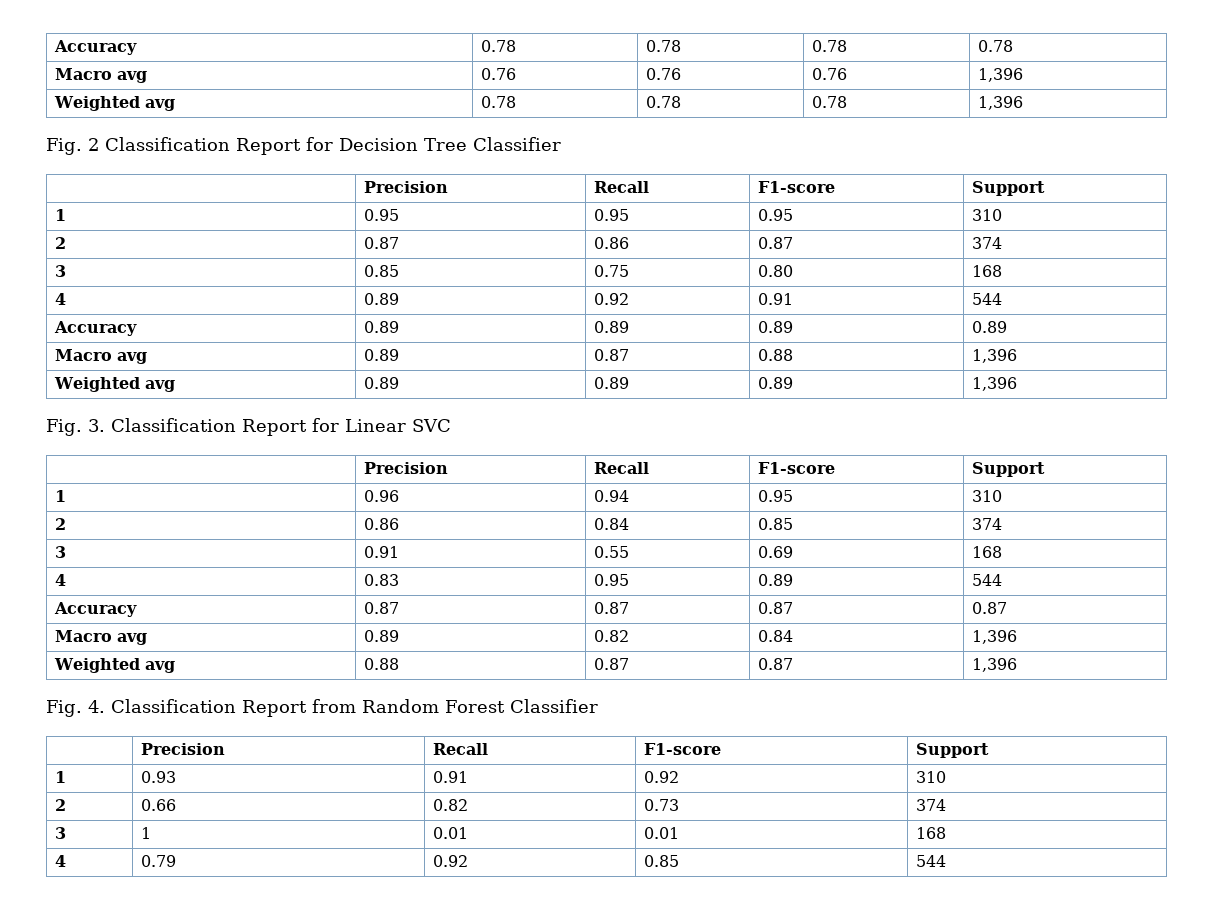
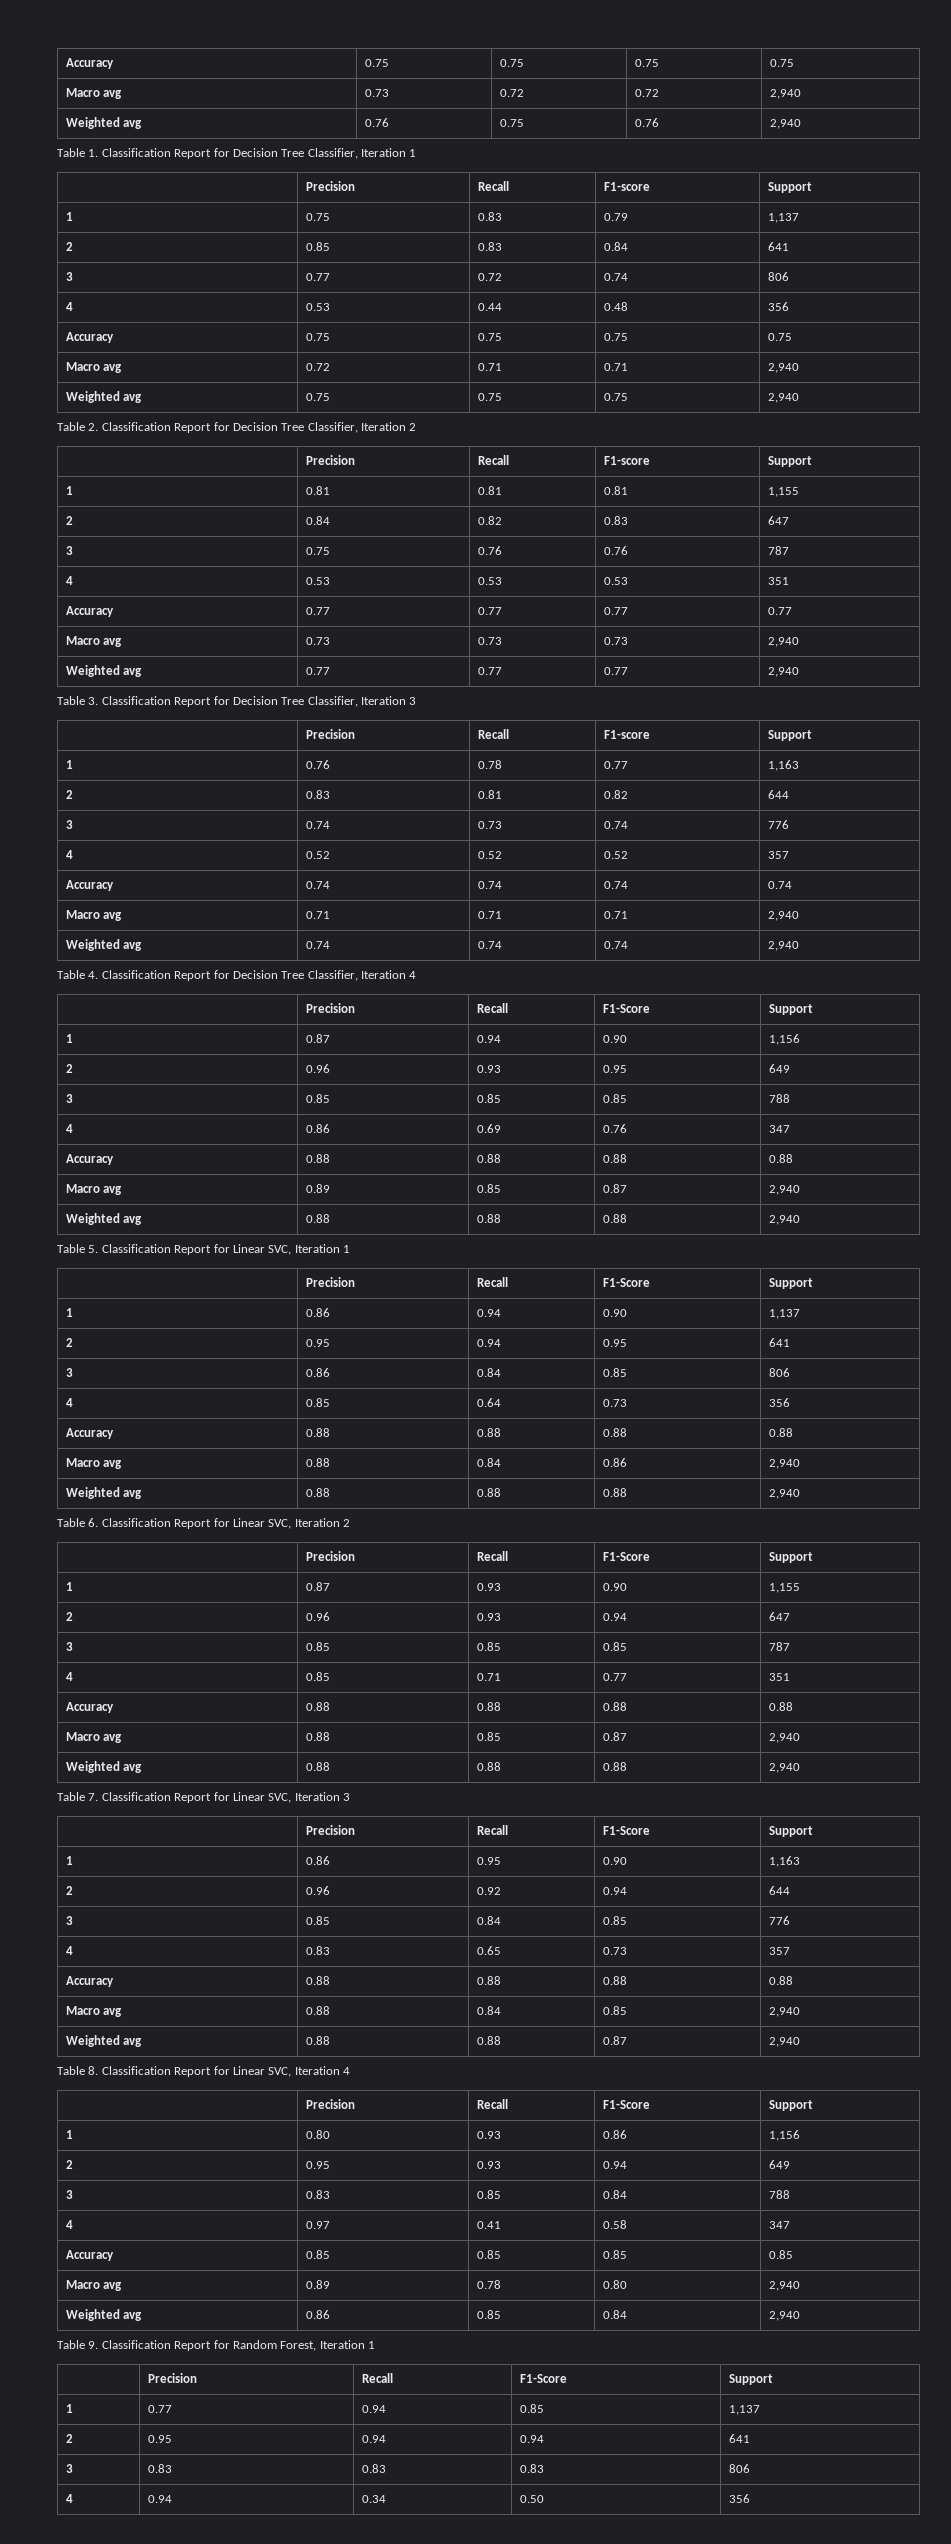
[54,40,138,55] [481,40,517,52] [646,40,682,52] [812,40,848,52] [978,40,1014,52] [55,68,148,83] [481,68,517,80] [646,68,682,80] [812,68,848,80] [978,68,1024,82] [54,96,176,111] [481,96,517,108] [646,96,682,108] [812,96,848,108] [978,96,1024,110] [46,137,561,155] [364,181,449,193] [594,181,650,193] [758,181,836,193] [972,181,1046,196] [55,209,67,221] [364,209,400,221] [594,209,630,221] [758,209,794,221] [972,209,1003,221] [55,237,67,249] [364,237,400,249] [594,237,630,249] [758,237,794,249] [972,237,1003,249] [55,265,67,277] [364,265,400,277] [594,265,630,277] [758,265,794,277] [972,265,1003,277] [55,293,67,305] [364,293,400,305] [594,293,630,305] [758,293,794,305] [972,293,1003,305] [54,321,138,336] [364,321,400,333] [594,321,630,333] [758,321,794,333] [972,321,1008,333] [55,349,148,364] [364,349,400,361] [594,349,630,361] [758,349,794,361] [972,349,1018,363] [54,377,176,392] [364,377,400,389] [594,377,630,389] [758,377,794,389] [972,377,1018,391] [46,418,451,436] [364,462,449,474] [594,462,650,474] [758,462,836,474] [972,462,1046,477] [55,490,67,502] [364,490,400,502] [594,490,630,502] [758,490,794,502] [972,490,1003,502] [55,518,67,530] [364,518,400,530] [594,518,630,530] [758,518,794,530] [972,518,1003,530] [55,546,67,558] [364,546,400,558] [594,546,630,558] [758,546,794,558] [972,546,1003,558] [55,574,67,586] [364,574,400,586] [594,574,630,586] [758,574,794,586] [972,574,1003,586] [54,602,138,617] [364,602,400,614] [594,602,630,614] [758,602,794,614] [972,602,1008,614] [55,630,148,645] [364,630,400,642] [594,630,630,642] [758,630,794,642] [972,630,1018,644] [54,658,176,673] [364,658,400,670] [594,658,630,670] [758,658,794,670] [972,658,1018,672] [46,699,598,717] [141,743,226,755] [433,743,489,755] [644,743,722,755] [916,743,990,758] [55,771,67,783] [141,771,177,783] [433,771,469,783] [644,771,680,783] [916,771,947,783] [55,799,67,811] [141,799,177,811] [433,799,469,811] [644,799,680,811] [916,799,947,811] [55,827,67,839] [141,827,152,839] [433,827,469,839] [644,827,680,839] [916,827,947,839] [55,855,67,867] [141,855,177,867] [433,855,469,867] [644,855,680,867] [916,855,947,867] Accuracy | 0.78 | 0.78 | 0.78 | 0.78 // Macro avg | 0.76 | 0.76 | 0.76 | 1,396 // Weighted avg | 0.78 | 0.78 | 0.78 | 1,396 // Fig. 2 Classification Report for Decision Tree Classifier // | Precision | Recall | F1-score | Support // 1 | 0.95 | 0.95 | 0.95 | 310 // 2 | 0.87 | 0.86 | 0.87 | 374 // 3 | 0.85 | 0.75 | 0.80 | 168 // 4 | 0.89 | 0.92 | 0.91 | 544 // Accuracy | 0.89 | 0.89 | 0.89 | 0.89 // Macro avg | 0.89 | 0.87 | 0.88 | 1,396 // Weighted avg | 0.89 | 0.89 | 0.89 | 1,396 // Fig. 3. Classification Report for Linear SVC // | Precision | Recall | F1-score | Support // 1 | 0.96 | 0.94 | 0.95 | 310 // 2 | 0.86 | 0.84 | 0.85 | 374 // 3 | 0.91 | 0.55 | 0.69 | 168 // 4 | 0.83 | 0.95 | 0.89 | 544 // Accuracy | 0.87 | 0.87 | 0.87 | 0.87 // Macro avg | 0.89 | 0.82 | 0.84 | 1,396 // Weighted avg | 0.88 | 0.87 | 0.87 | 1,396 // Fig. 4. Classification Report from Random Forest Classifier // | Precision | Recall | F1-score | Support // 1 | 0.93 | 0.91 | 0.92 | 310 // 2 | 0.66 | 0.82 | 0.73 | 374 // 3 | 1 | 0.01 | 0.01 | 168 // 4 | 0.79 | 0.92 | 0.85 | 544 -> [66,58,115,69] [365,59,390,67] [500,59,525,67] [635,59,660,67] [770,59,795,67] [66,88,123,99] [365,89,390,97] [500,89,525,97] [635,89,660,97] [770,89,802,99] [66,117,143,129] [365,118,390,127] [500,119,525,127] [635,118,660,127] [770,119,802,129] [57,148,417,159] [306,181,356,191] [478,181,510,191] [604,182,651,191] [768,182,813,193] [66,212,74,221] [306,213,331,221] [478,212,503,221] [604,213,629,221] [768,213,800,223] [66,242,74,251] [306,242,331,251] [478,242,503,251] [604,242,629,251] [768,242,790,251] [66,272,74,281] [306,273,331,281] [478,273,503,281] [604,273,629,281] [768,272,790,281] [66,302,74,311] [306,303,331,311] [478,303,503,311] [604,302,629,311] [768,302,790,311] [66,332,115,343] [306,333,331,341] [478,333,503,341] [604,333,629,341] [768,333,793,341] [66,362,123,373] [306,363,331,371] [478,363,503,371] [604,363,629,371] [768,363,800,373] [66,391,143,403] [306,393,331,401] [478,393,503,401] [604,393,629,401] [768,393,800,403] [57,422,417,433] [306,455,356,465] [478,455,510,465] [604,456,651,465] [768,456,813,467] [66,486,74,495] [306,486,331,495] [478,486,503,495] [604,486,629,495] [768,487,800,497] [66,516,74,525] [306,516,331,525] [478,516,503,525] [604,516,629,525] [768,516,790,525] [66,546,74,555] [306,547,331,555] [478,546,503,555] [604,546,629,555] [768,546,790,555] [66,576,74,585] [306,577,331,585] [478,577,503,585] [604,577,629,585] [768,577,790,585] [66,606,115,617] [306,607,331,615] [478,607,503,615] [604,607,629,615] [768,607,793,615] [66,636,123,647] [306,637,331,645] [478,637,503,645] [604,637,629,645] [768,637,800,647] [66,665,143,677] [306,667,331,675] [478,667,503,675] [604,667,629,675] [768,667,800,677] [57,696,417,707] [306,729,356,739] [478,729,510,739] [604,730,651,739] [768,730,813,741] [66,760,74,769] [306,760,331,769] [478,760,503,769] [604,761,629,769] [768,760,800,771] [66,790,74,799] [306,790,331,799] [478,790,503,799] [604,790,629,799] [768,790,790,799] [66,820,74,829] [306,821,331,829] [478,821,503,829] [604,821,629,829] [768,820,790,829] [66,850,74,859] [306,851,331,859] [478,851,503,859] [604,851,629,859] [768,851,790,859] [66,880,115,891] [306,881,331,889] [478,881,503,889] [604,881,629,889] [768,881,793,889] [66,910,123,921] [306,911,331,919] [478,911,503,919] [604,911,629,919] [768,911,800,921] [66,939,143,951] [306,941,331,949] [478,941,503,949] [604,941,629,949] [768,941,800,951] [57,970,417,981] [306,1003,356,1013] [477,1003,509,1013] [603,1004,651,1013] [769,1004,814,1015] [66,1034,74,1043] [306,1034,331,1043] [477,1035,502,1043] [603,1035,628,1043] [769,1034,801,1045] [66,1064,74,1073] [306,1064,331,1073] [477,1065,502,1073] [603,1065,628,1073] [769,1064,791,1073] [66,1094,74,1103] [306,1094,331,1103] [477,1094,502,1103] [603,1094,628,1103] [769,1094,791,1103] [66,1124,74,1133] [306,1124,331,1133] [477,1124,502,1133] [603,1124,628,1133] [769,1125,791,1133] [66,1154,115,1165] [306,1154,331,1163] [477,1154,502,1163] [603,1154,628,1163] [769,1154,794,1163] [66,1184,123,1195] [306,1184,331,1193] [477,1184,502,1193] [603,1184,628,1193] [769,1185,801,1195] [66,1213,143,1225] [306,1214,331,1223] [477,1214,502,1223] [603,1214,628,1223] [769,1215,801,1225] [57,1244,350,1255] [306,1277,356,1287] [477,1277,509,1287] [603,1278,651,1287] [769,1278,814,1289] [66,1308,74,1317] [306,1308,331,1317] [477,1309,502,1317] [603,1309,628,1317] [769,1309,801,1319] [66,1338,74,1347] [306,1339,331,1347] [477,1339,502,1347] [603,1339,628,1347] [769,1338,791,1347] [66,1368,74,1377] [306,1368,331,1377] [477,1368,502,1377] [603,1368,628,1377] [769,1368,791,1377] [66,1398,74,1407] [306,1398,331,1407] [477,1398,502,1407] [603,1399,628,1407] [769,1398,791,1407] [66,1428,115,1439] [306,1428,331,1437] [477,1428,502,1437] [603,1428,628,1437] [769,1428,794,1437] [66,1458,123,1469] [306,1458,331,1467] [477,1458,502,1467] [603,1458,628,1467] [769,1459,801,1469] [66,1487,143,1499] [306,1488,331,1497] [477,1488,502,1497] [603,1488,628,1497] [769,1489,801,1499] [57,1518,350,1529] [306,1551,356,1561] [477,1551,509,1561] [603,1552,651,1561] [769,1552,814,1563] [66,1582,74,1591] [306,1582,331,1591] [477,1583,502,1591] [603,1583,628,1591] [769,1583,801,1593] [66,1612,74,1621] [306,1612,331,1621] [477,1613,502,1621] [603,1613,628,1621] [769,1612,791,1621] [66,1642,74,1651] [306,1642,331,1651] [477,1642,502,1651] [603,1642,628,1651] [769,1642,791,1651] [66,1672,74,1681] [306,1672,331,1681] [477,1673,502,1681] [603,1673,628,1681] [769,1673,791,1681] [66,1702,115,1713] [306,1702,331,1711] [477,1702,502,1711] [603,1702,628,1711] [769,1702,794,1711] [66,1732,123,1743] [306,1732,331,1741] [477,1732,502,1741] [603,1732,628,1741] [769,1733,801,1743] [66,1761,143,1773] [306,1762,331,1771] [477,1762,502,1771] [603,1762,628,1771] [769,1763,801,1773] [57,1792,350,1803] [306,1825,356,1835] [477,1825,509,1835] [603,1826,651,1835] [769,1826,814,1837] [66,1856,74,1865] [306,1856,331,1865] [477,1857,502,1865] [603,1857,628,1865] [769,1856,801,1867] [66,1886,74,1895] [306,1886,331,1895] [477,1887,502,1895] [603,1887,628,1895] [769,1886,791,1895] [66,1916,74,1925] [306,1916,331,1925] [477,1916,502,1925] [603,1916,628,1925] [769,1916,791,1925] [66,1946,74,1955] [306,1946,331,1955] [477,1946,502,1955] [603,1947,628,1955] [769,1947,791,1955] [66,1976,115,1987] [306,1976,331,1985] [477,1976,502,1985] [603,1976,628,1985] [769,1976,794,1985] [66,2006,123,2017] [306,2006,331,2015] [477,2006,502,2015] [603,2006,628,2015] [769,2007,801,2017] [66,2035,143,2047] [306,2036,331,2045] [477,2036,502,2045] [603,2036,628,2045] [769,2037,801,2047] [57,2066,350,2077] [306,2099,356,2109] [477,2099,509,2109] [603,2100,651,2109] [769,2100,814,2111] [66,2130,74,2139] [306,2130,331,2139] [477,2131,502,2139] [603,2130,628,2139] [769,2130,801,2141] [66,2160,74,2169] [306,2161,331,2169] [477,2161,502,2169] [603,2161,628,2169] [769,2160,791,2169] [66,2190,74,2199] [306,2190,331,2199] [477,2190,502,2199] [603,2190,628,2199] [769,2190,791,2199] [66,2220,74,2229] [306,2221,331,2229] [477,2221,502,2229] [603,2220,628,2229] [769,2221,791,2229] [66,2250,115,2261] [306,2250,331,2259] [477,2250,502,2259] [603,2250,628,2259] [769,2250,794,2259] [66,2280,123,2291] [306,2280,331,2289] [477,2280,502,2289] [603,2280,628,2289] [769,2281,801,2291] [66,2309,143,2321] [306,2310,331,2319] [477,2310,502,2319] [603,2310,628,2319] [769,2311,801,2321] [57,2340,375,2351] [148,2373,198,2383] [362,2373,394,2383] [520,2374,568,2383] [729,2374,774,2385] [66,2404,74,2413] [148,2405,173,2413] [362,2405,387,2413] [520,2404,545,2413] [729,2405,761,2415] [66,2434,74,2443] [148,2435,173,2443] [362,2435,387,2443] [520,2435,545,2443] [729,2434,751,2443] [66,2464,74,2473] [148,2464,173,2473] [362,2464,387,2473] [520,2464,545,2473] [729,2464,751,2473] [66,2494,74,2503] [148,2495,173,2503] [362,2495,387,2503] [520,2495,545,2503] [729,2494,751,2503] Accuracy | 0.75 | 0.75 | 0.75 | 0.75 // Macro avg | 0.73 | 0.72 | 0.72 | 2,940 // Weighted avg | 0.76 | 0.75 | 0.76 | 2,940 // Table 1. Classification Report for Decision Tree Classifier, Iteration 1 // | Precision | Recall | F1-score | Support // 1 | 0.75 | 0.83 | 0.79 | 1,137 // 2 | 0.85 | 0.83 | 0.84 | 641 // 3 | 0.77 | 0.72 | 0.74 | 806 // 4 | 0.53 | 0.44 | 0.48 | 356 // Accuracy | 0.75 | 0.75 | 0.75 | 0.75 // Macro avg | 0.72 | 0.71 | 0.71 | 2,940 // Weighted avg | 0.75 | 0.75 | 0.75 | 2,940 // Table 2. Classification Report for Decision Tree Classifier, Iteration 2 // | Precision | Recall | F1-score | Support // 1 | 0.81 | 0.81 | 0.81 | 1,155 // 2 | 0.84 | 0.82 | 0.83 | 647 // 3 | 0.75 | 0.76 | 0.76 | 787 // 4 | 0.53 | 0.53 | 0.53 | 351 // Accuracy | 0.77 | 0.77 | 0.77 | 0.77 // Macro avg | 0.73 | 0.73 | 0.73 | 2,940 // Weighted avg | 0.77 | 0.77 | 0.77 | 2,940 // Table 3. Classification Report for Decision Tree Classifier, Iteration 3 // | Precision | Recall | F1-score | Support // 1 | 0.76 | 0.78 | 0.77 | 1,163 // 2 | 0.83 | 0.81 | 0.82 | 644 // 3 | 0.74 | 0.73 | 0.74 | 776 // 4 | 0.52 | 0.52 | 0.52 | 357 // Accuracy | 0.74 | 0.74 | 0.74 | 0.74 // Macro avg | 0.71 | 0.71 | 0.71 | 2,940 // Weighted avg | 0.74 | 0.74 | 0.74 | 2,940 // Table 4. Classification Report for Decision Tree Classifier, Iteration 4 // | Precision | Recall | F1-Score | Support // 1 | 0.87 | 0.94 | 0.90 | 1,156 // 2 | 0.96 | 0.93 | 0.95 | 649 // 3 | 0.85 | 0.85 | 0.85 | 788 // 4 | 0.86 | 0.69 | 0.76 | 347 // Accuracy | 0.88 | 0.88 | 0.88 | 0.88 // Macro avg | 0.89 | 0.85 | 0.87 | 2,940 // Weighted avg | 0.88 | 0.88 | 0.88 | 2,940 // Table 5. Classification Report for Linear SVC, Iteration 1 // | Precision | Recall | F1-Score | Support // 1 | 0.86 | 0.94 | 0.90 | 1,137 // 2 | 0.95 | 0.94 | 0.95 | 641 // 3 | 0.86 | 0.84 | 0.85 | 806 // 4 | 0.85 | 0.64 | 0.73 | 356 // Accuracy | 0.88 | 0.88 | 0.88 | 0.88 // Macro avg | 0.88 | 0.84 | 0.86 | 2,940 // Weighted avg | 0.88 | 0.88 | 0.88 | 2,940 // Table 6. Classification Report for Linear SVC, Iteration 2 // | Precision | Recall | F1-Score | Support // 1 | 0.87 | 0.93 | 0.90 | 1,155 // 2 | 0.96 | 0.93 | 0.94 | 647 // 3 | 0.85 | 0.85 | 0.85 | 787 // 4 | 0.85 | 0.71 | 0.77 | 351 // Accuracy | 0.88 | 0.88 | 0.88 | 0.88 // Macro avg | 0.88 | 0.85 | 0.87 | 2,940 // Weighted avg | 0.88 | 0.88 | 0.88 | 2,940 // Table 7. Classification Report for Linear SVC, Iteration 3 // | Precision | Recall | F1-Score | Support // 1 | 0.86 | 0.95 | 0.90 | 1,163 // 2 | 0.96 | 0.92 | 0.94 | 644 // 3 | 0.85 | 0.84 | 0.85 | 776 // 4 | 0.83 | 0.65 | 0.73 | 357 // Accuracy | 0.88 | 0.88 | 0.88 | 0.88 // Macro avg | 0.88 | 0.84 | 0.85 | 2,940 // Weighted avg | 0.88 | 0.88 | 0.87 | 2,940 // Table 8. Classification Report for Linear SVC, Iteration 4 // | Precision | Recall | F1-Score | Support // 1 | 0.80 | 0.93 | 0.86 | 1,156 // 2 | 0.95 | 0.93 | 0.94 | 649 // 3 | 0.83 | 0.85 | 0.84 | 788 // 4 | 0.97 | 0.41 | 0.58 | 347 // Accuracy | 0.85 | 0.85 | 0.85 | 0.85 // Macro avg | 0.89 | 0.78 | 0.80 | 2,940 // Weighted avg | 0.86 | 0.85 | 0.84 | 2,940 // Table 9. Classification Report for Random Forest, Iteration 1 // | Precision | Recall | F1-Score | Support // 1 | 0.77 | 0.94 | 0.85 | 1,137 // 2 | 0.95 | 0.94 | 0.94 | 641 // 3 | 0.83 | 0.83 | 0.83 | 806 // 4 | 0.94 | 0.34 | 0.50 | 356

